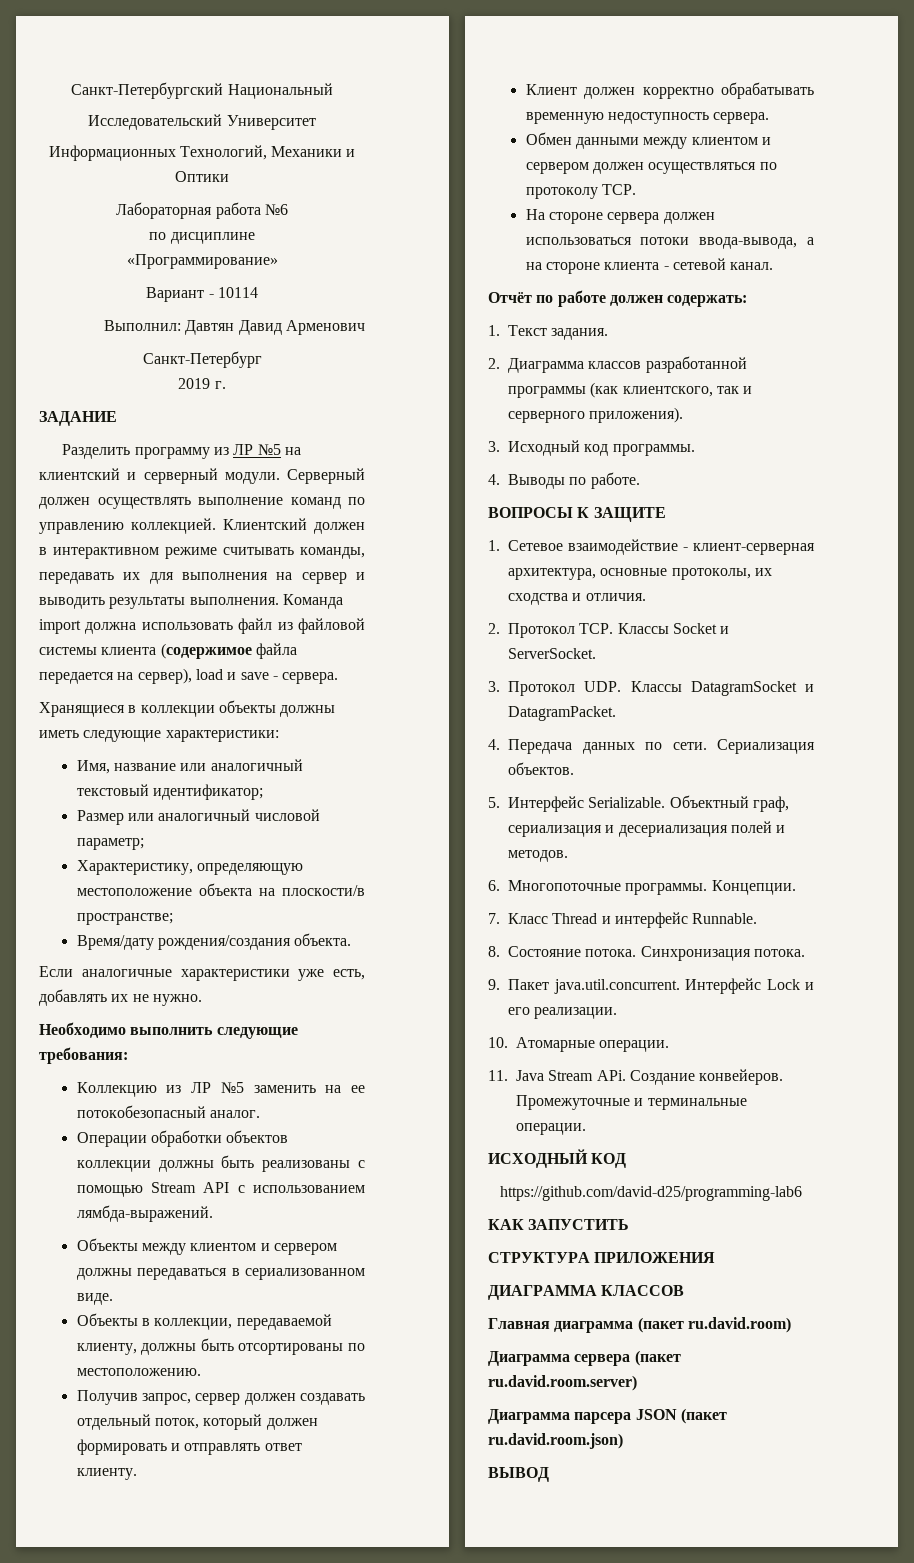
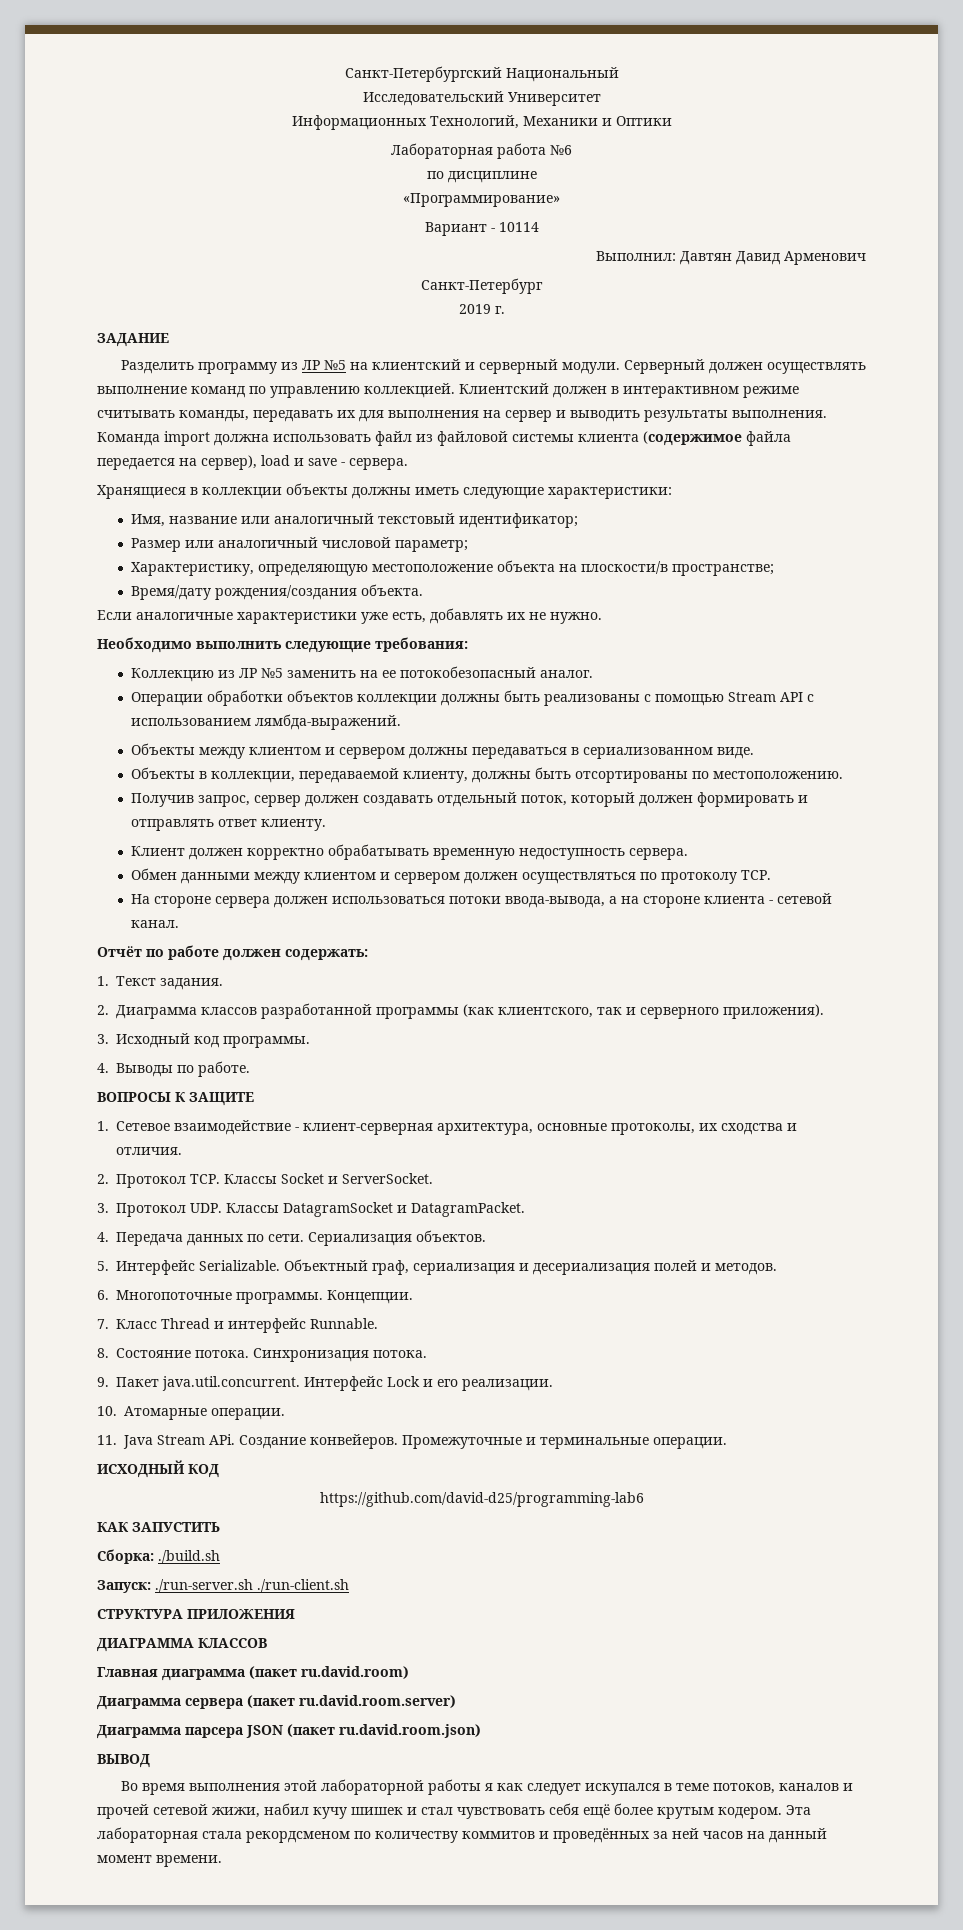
(630, 1224) none -> [97,1549,220,1564] [97,1579,349,1593] // Сборка: ./build.sh // Запуск: ./run-server.sh ./run-client.sh
(549, 1474) none -> [120,1779,853,1795] [97,1803,811,1819] [97,1827,827,1843] [97,1855,222,1867] // Во время выполнения этой лабораторной работы я как следует искупался в теме потоков, каналов и прочей сетевой жижи, набил кучу шишек и стал чувствовать себя ещё более крутым кодером. Эта лабораторная стала рекордсменом по количеству коммитов и проведённых за ней часов на данный момент времени.

